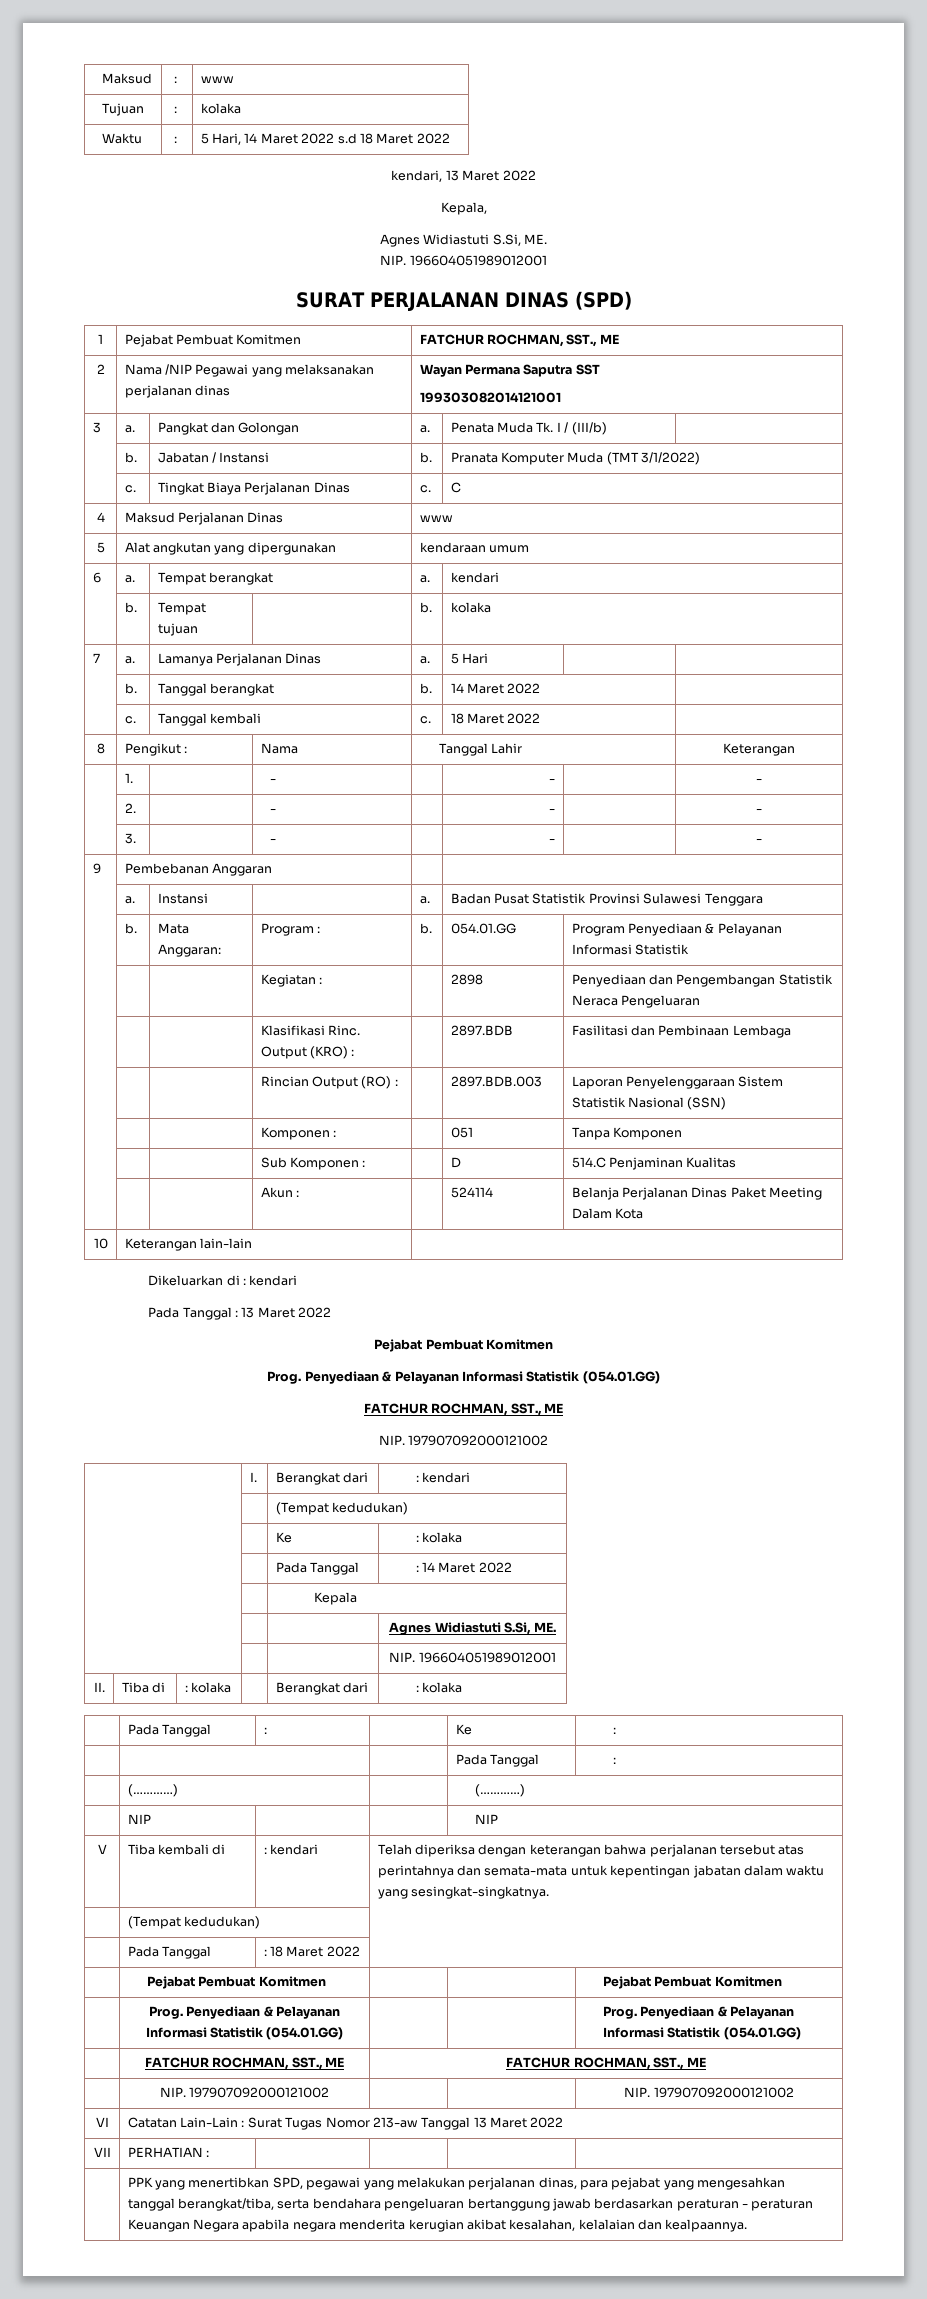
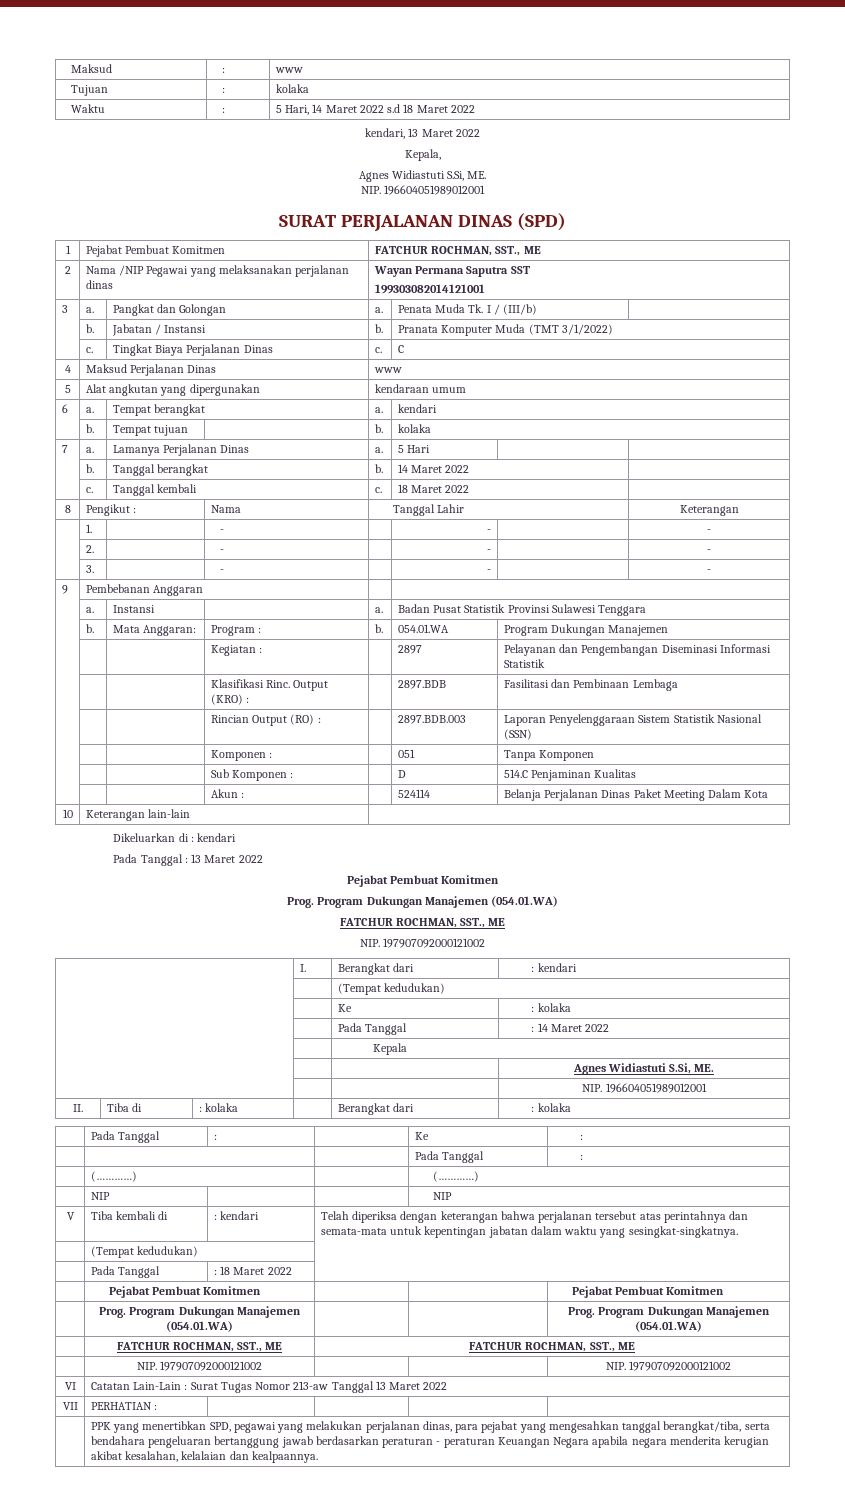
[450,923,516,934] [571,923,782,936] [571,944,690,955] [260,974,323,987] [450,974,483,985] [571,974,833,987] [571,995,701,1008] 054.01.GG | Program Penyediaan & Pelayanan Informasi Statistik // | | | Kegiatan : | | 2898 | Penyediaan dan Pengembangan Statistik Neraca Pengeluaran -> [397,624,449,633] [503,624,669,636] [210,645,263,656] [397,645,422,654] [503,644,771,656] [503,659,545,668] 054.01.WA | Program Dukungan Manajemen // | | | Kegiatan : | | 2897 | Pelayanan dan Pengembangan Diseminasi Informasi Statistik
[304,1371,660,1384] Penyediaan & Pelayanan Informasi Statistik (054.01.GG) -> [317,896,558,908] Program Dukungan Manajemen (054.01.WA)
[186,2006,341,2019] [145,2027,344,2040] [602,2006,795,2019] [602,2027,801,2040] Penyediaan & Pelayanan Informasi Statistik (054.01.GG) | | | Prog. Penyediaan & Pelayanan Informasi Statistik (054.01.GG) -> [129,1306,301,1318] [166,1321,233,1332] [568,1306,770,1318] [635,1321,702,1332] Program Dukungan Manajemen (054.01.WA) | | | Prog. Program Dukungan Manajemen (054.01.WA)

